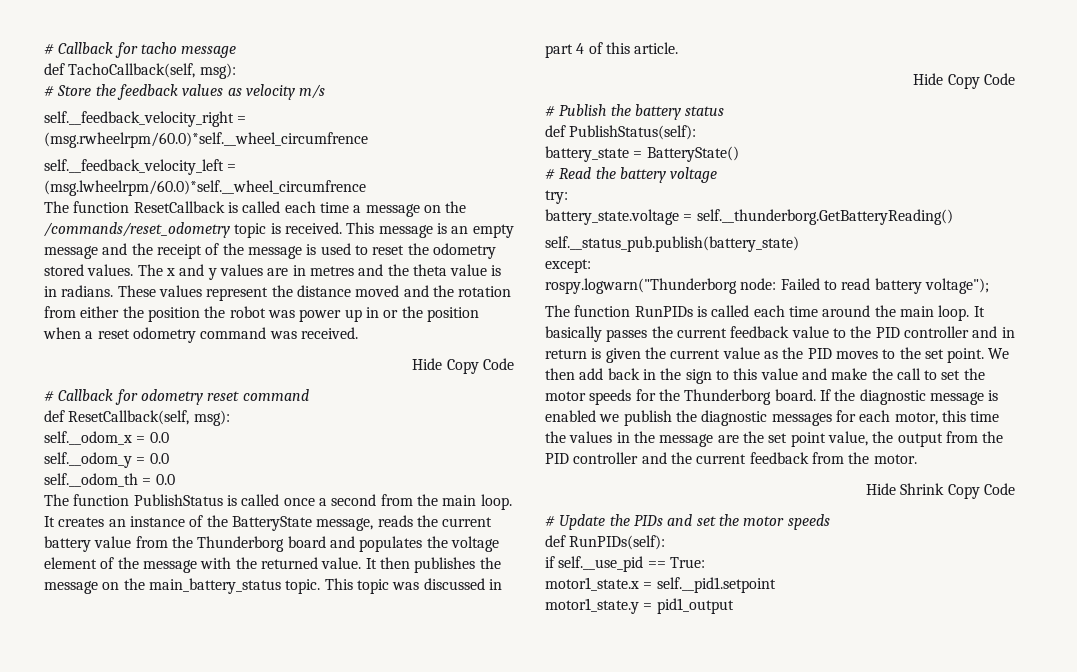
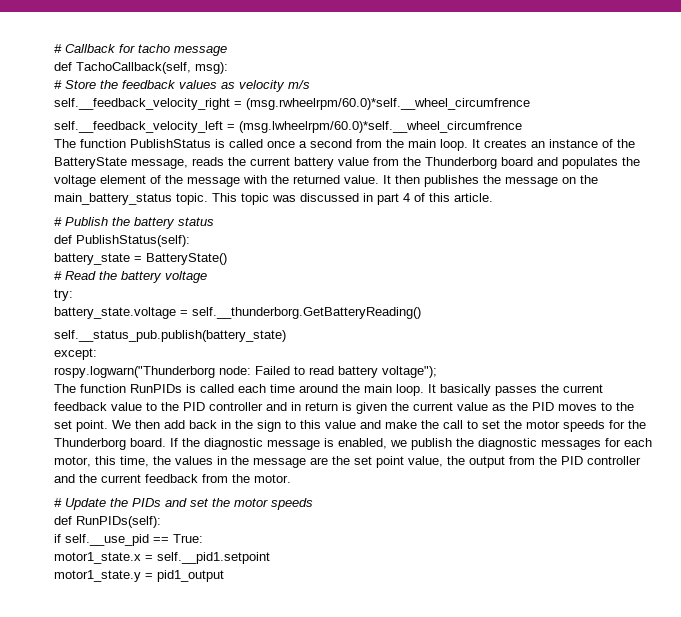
[44,201,467,217] [44,222,514,238] [44,243,496,259] [44,264,502,280] [44,285,512,301] [44,306,479,322] [43,327,358,343] [412,358,514,374] [44,389,309,405] [44,410,230,426] [44,431,169,445] [44,452,169,468] [44,473,175,487] // The function ResetCallback is called each time a message on the /commands/reset_odometry topic is received. This message is an empty message and the receipt of the message is used to reset the odometry stored values. The x and y values are in metres and the theta value is in radians. These values represent the distance moved and the rotation from either the position the robot was power up in or the position when a reset odometry command was received. // Hide Copy Code // # Callback for odometry reset command // def ResetCallback(self, msg): // self.__odom_x = 0.0 // self.__odom_y = 0.0 // self.__odom_th = 0.0 -> (522, 127) none
[913,73,1015,89] // Hide Copy Code -> (493, 197) none
[545,410,596,422] enabled -> [338,438,387,449] enabled,
[970,411,1000,422] time -> [120,456,149,467] time,
[866,483,1015,499] // Hide Shrink Copy Code -> (291, 478) none

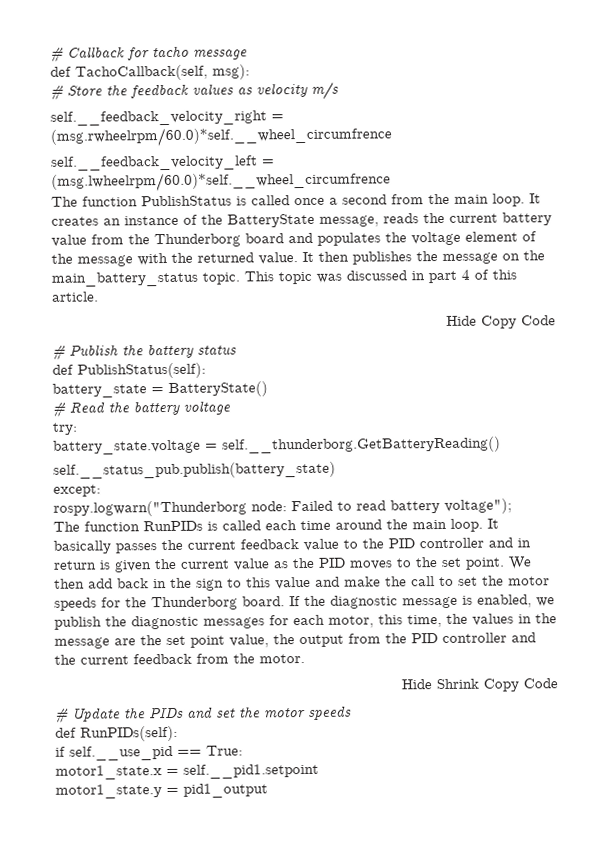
(493, 197) none -> [446,315,556,329] // Hide Copy Code
(291, 478) none -> [401,678,558,692] // Hide Shrink Copy Code

